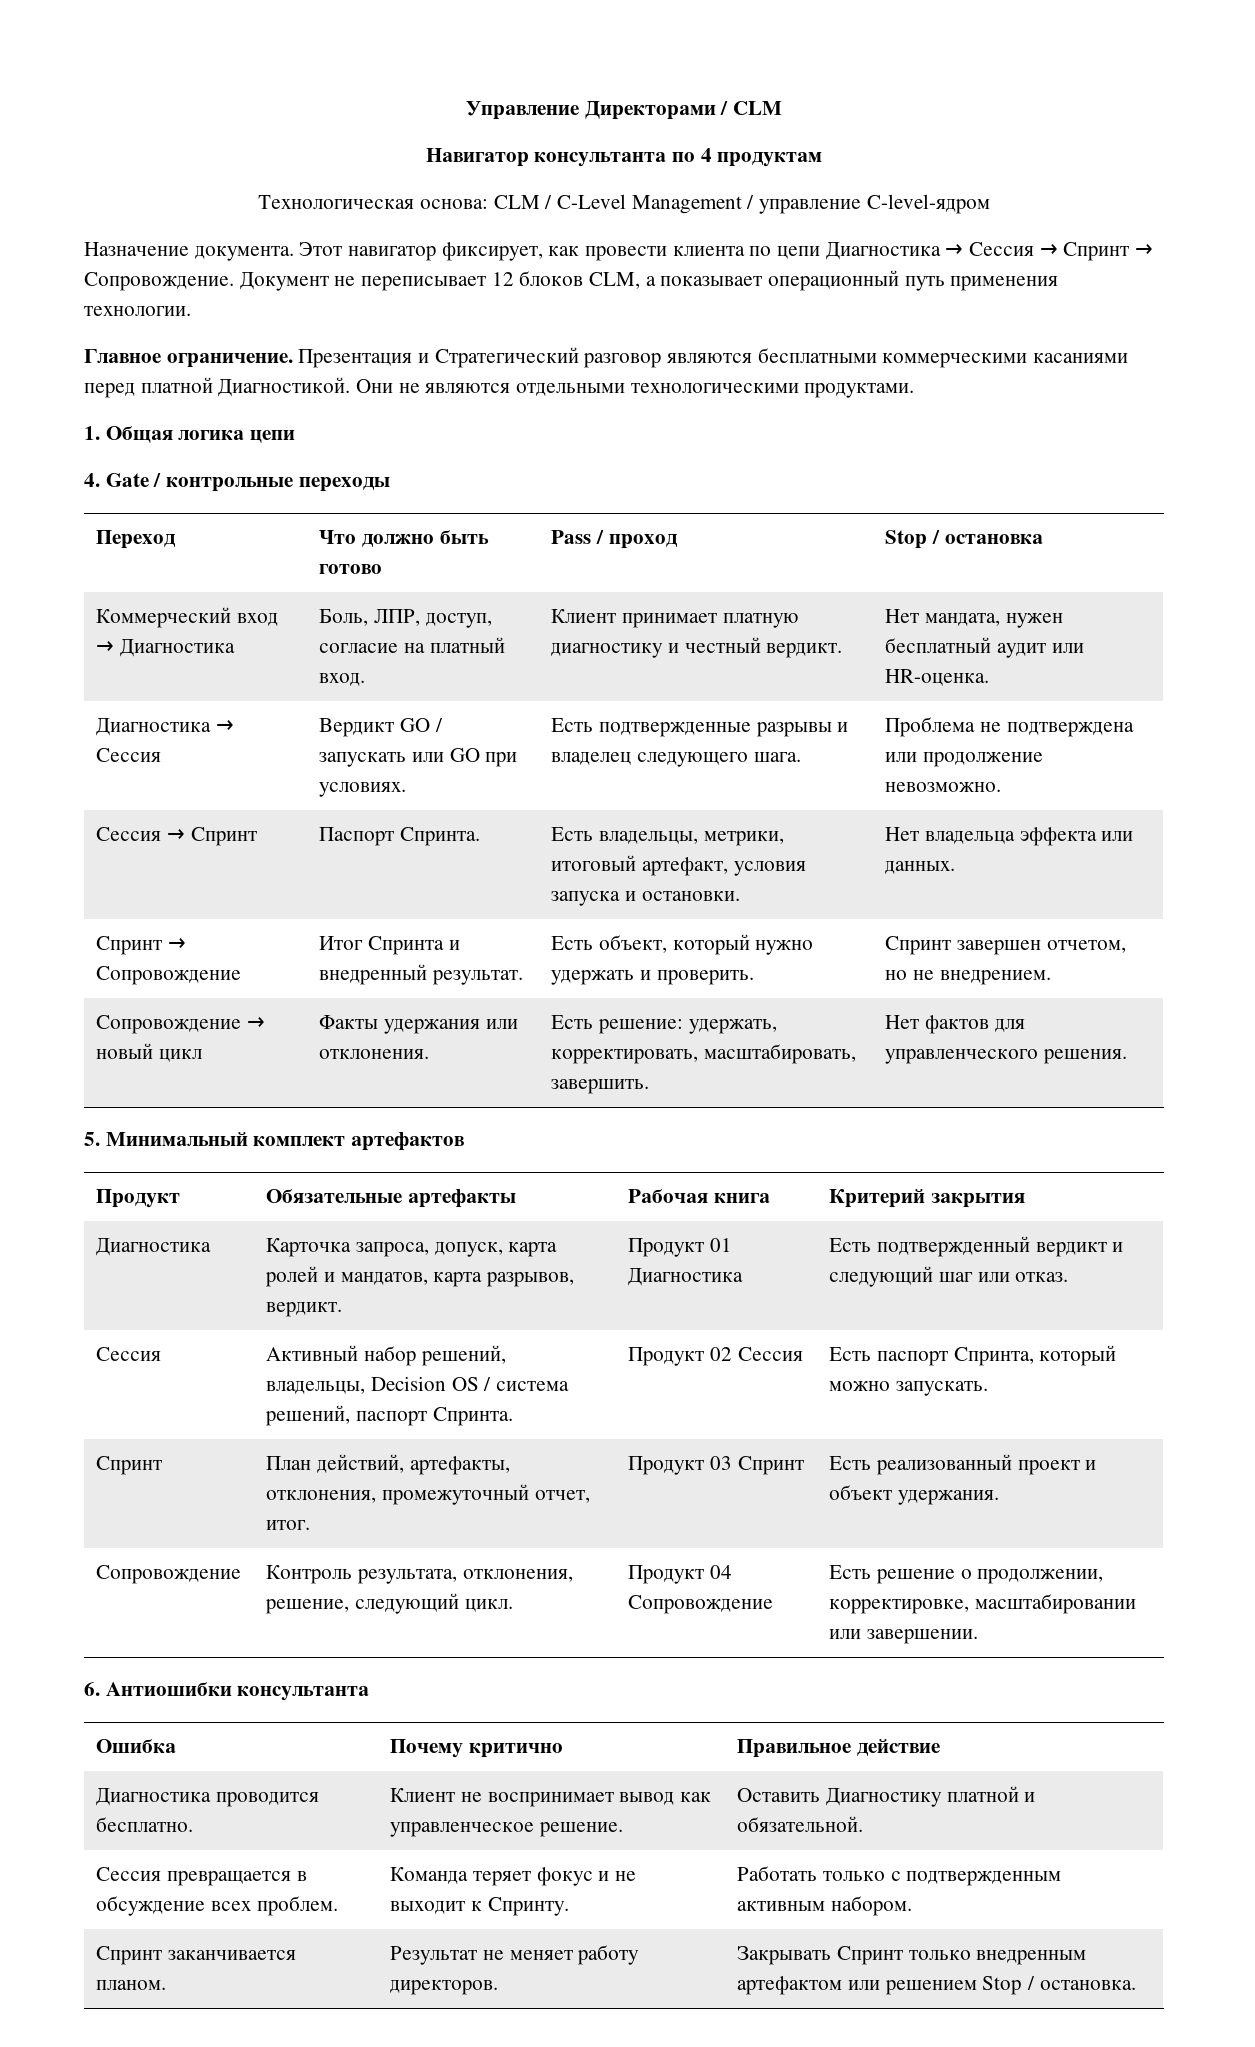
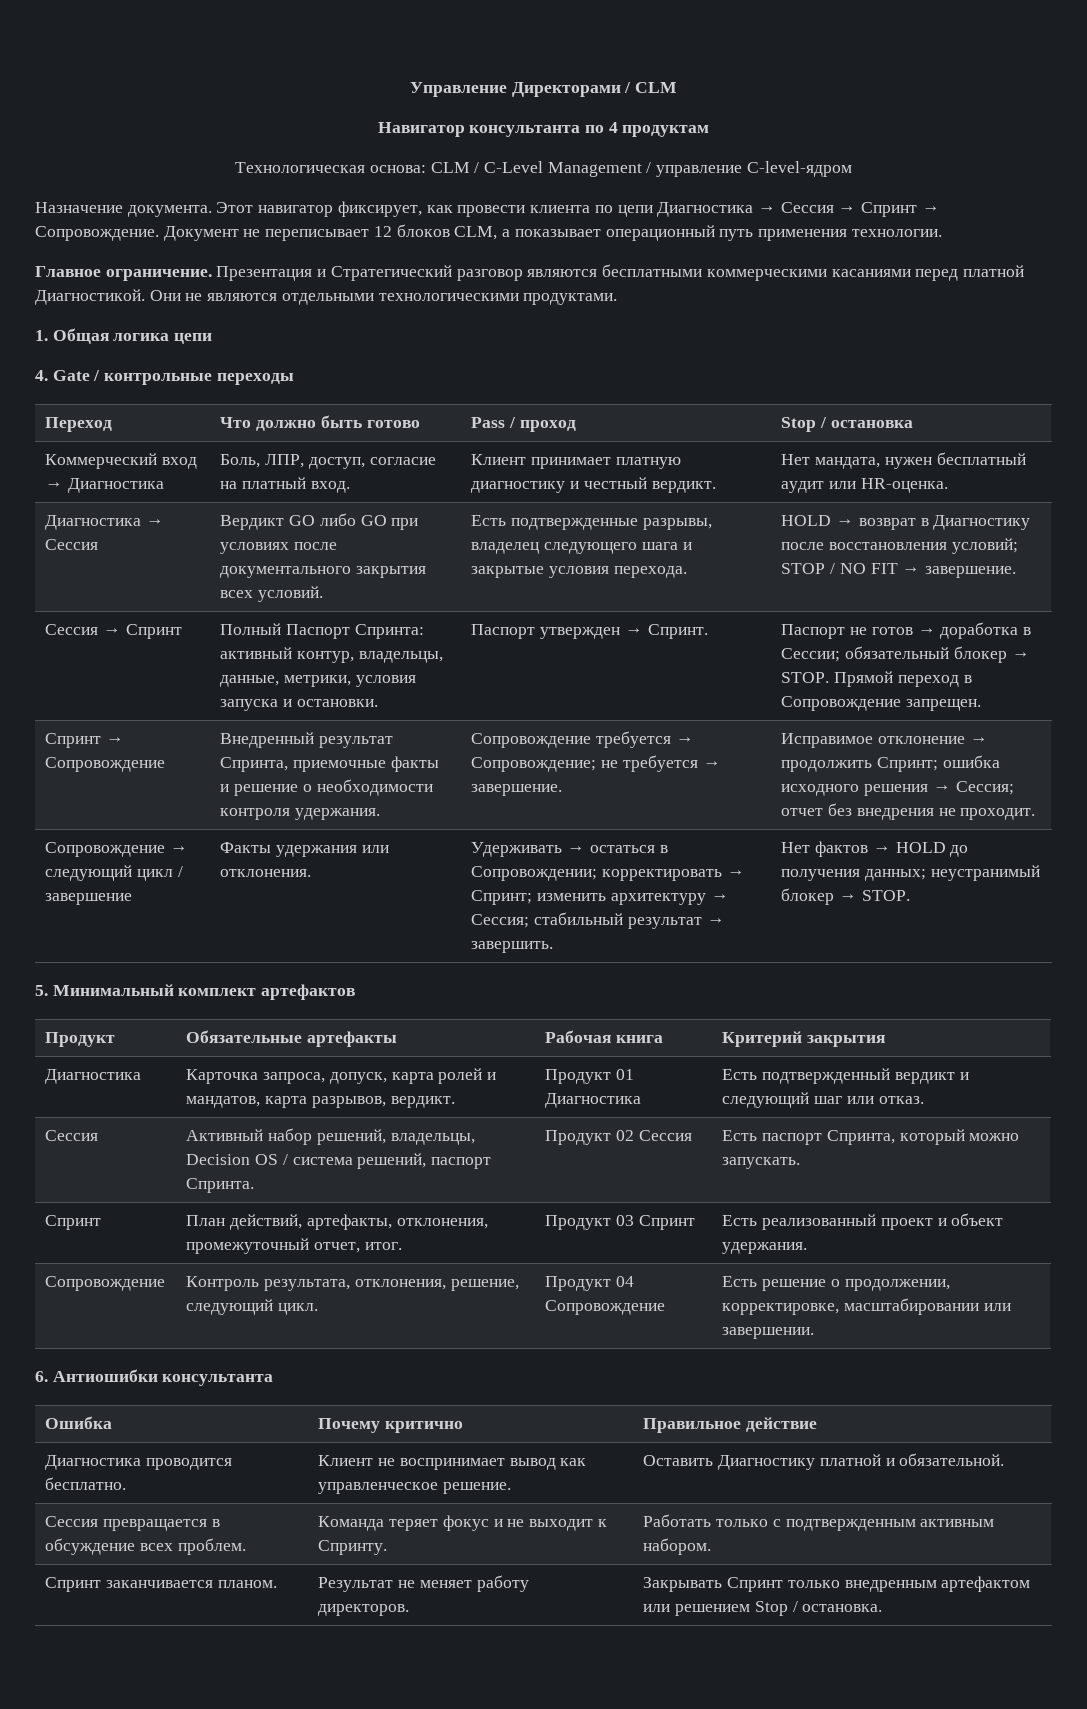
[434,718,443,732] [319,748,518,767] [319,782,407,797] [551,718,849,737] [551,752,801,767] [885,717,1134,737] [885,752,1043,767] [885,782,1002,792] [96,827,257,846] [319,827,480,846] [551,827,784,846] [551,855,806,876] [551,891,740,906] [885,827,1134,846] [885,861,956,874] [96,936,186,955] [96,966,242,985] [319,936,460,955] [319,964,523,985] [551,934,814,955] [551,970,754,985] [885,936,1126,955] [885,970,1051,985] / запускать или GO при условиях. | Есть подтвержденные разрывы и владелец следующего шага. | Проблема не подтверждена или продолжение невозможно. // Сессия → Спринт | Паспорт Спринта. | Есть владельцы, метрики, итоговый артефакт, условия запуска и остановки. | Нет владельца эффекта или данных. // Спринт → Сопровождение | Итог Спринта и внедренный результат. | Есть объект, который нужно удержать и проверить. | Спринт завершен отчетом, но не внедрением. -> [319,513,419,530] [220,542,338,554] [220,566,427,578] [220,586,324,602] [471,515,712,530] [471,542,692,554] [471,566,687,578] [781,515,1031,530] [781,538,1018,554] [781,563,1017,578] [45,624,182,639] [220,623,424,639] [220,647,443,663] [220,675,416,687] [220,699,378,711] [471,624,708,639] [781,622,1032,639] [781,646,1030,663] [781,671,972,687] [781,696,982,711] [45,733,125,748] [45,757,166,772] [220,732,394,748] [220,756,439,772] [220,779,433,796] [220,808,381,820] [471,731,694,748] [471,755,721,772] [471,784,563,796] [781,733,988,748] [781,755,1000,772] [781,781,1014,796] [781,803,1036,820] либо GO при условиях после документального закрытия всех условий. | Есть подтвержденные разрывы, владелец следующего шага и закрытые условия перехода. | HOLD → возврат в Диагностику после восстановления условий; STOP / NO FIT → завершение. // Сессия → Спринт | Полный Паспорт Спринта: активный контур, владельцы, данные, метрики, условия запуска и остановки. | Паспорт утвержден → Спринт. | Паспорт не готов → доработка в Сессии; обязательный блокер → STOP. Прямой переход в Сопровождение запрещен. // Спринт → Сопровождение | Внедренный результат Спринта, приемочные факты и решение о необходимости контроля удержания. | Сопровождение требуется → Сопровождение; не требуется → завершение. | Исправимое отклонение → продолжить Спринт; ошибка исходного решения → Сессия; отчет без внедрения не проходит.
[96,1043,154,1059] новый -> [45,865,133,881] следующий
(202, 1055) none -> [177,866,183,877] [45,893,133,905] / завершение
[551,1015,777,1034] [551,1044,856,1064] [551,1079,650,1094] [885,1015,1025,1034] [885,1049,1127,1064] Есть решение: удержать, корректировать, масштабировать, завершить. | Нет фактов для управленческого решения. -> [471,842,668,857] [471,866,745,881] [471,890,729,905] [471,912,725,929] [471,941,554,953] [781,841,969,857] [781,865,1040,881] [781,888,910,905] Удерживать → остаться в Сопровождении; корректировать → Спринт; изменить архитектуру → Сессия; стабильный результат → завершить. | Нет фактов → HOLD до получения данных; неустранимый блокер → STOP.

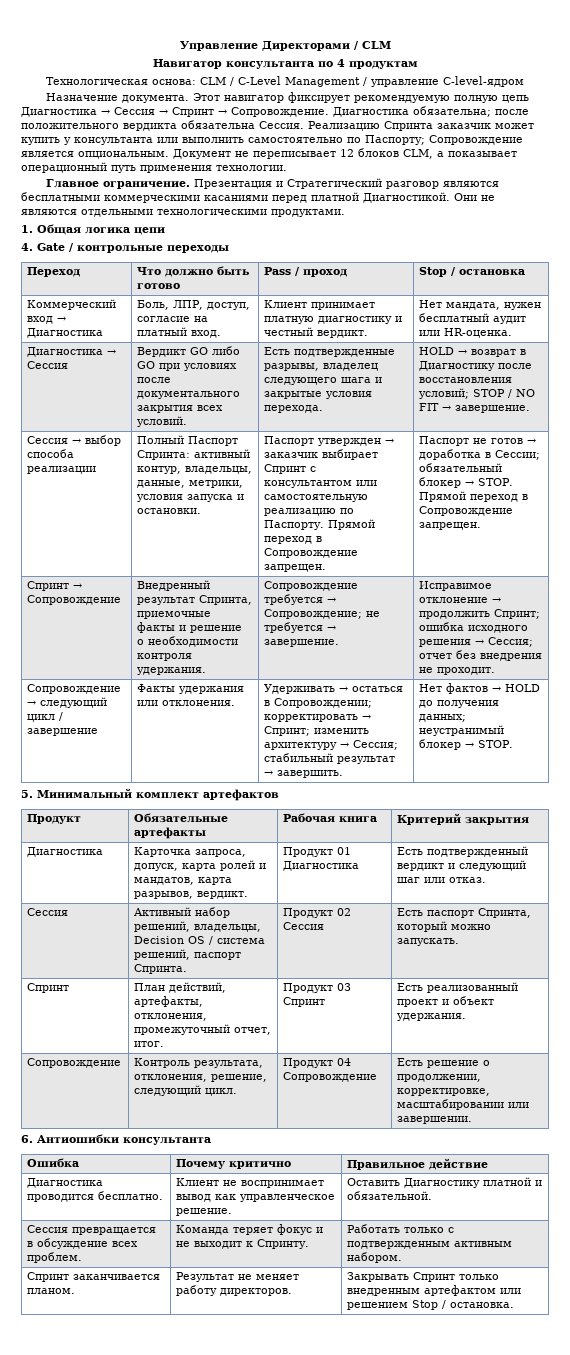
[337,201,653,217] фиксирует, как провести клиента по цепи -> [288,92,530,103] фиксирует рекомендуемую полную цепь
(159, 233) none -> [333,106,529,117] [21,120,534,131] [21,135,523,145] [21,151,169,159] Диагностика обязательна; после положительного вердикта обязательна Сессия. Реализацию Спринта заказчик может купить у консультанта или выполнить самостоятельно по Паспорту; Сопровождение является опциональным.
[125,624,182,639] Спринт -> [85,435,122,446] [27,449,75,458] [27,466,97,474] выбор способа реализации
[647,624,708,639] Спринт. -> [264,449,379,460] [264,464,317,474] [264,480,378,488] [264,494,369,502] [264,508,355,516] [264,519,376,530] [264,536,323,544] [264,548,359,558] [264,564,327,572] заказчик выбирает Спринт с консультантом или самостоятельную реализацию по Паспорту. Прямой переход в Сопровождение запрещен.

